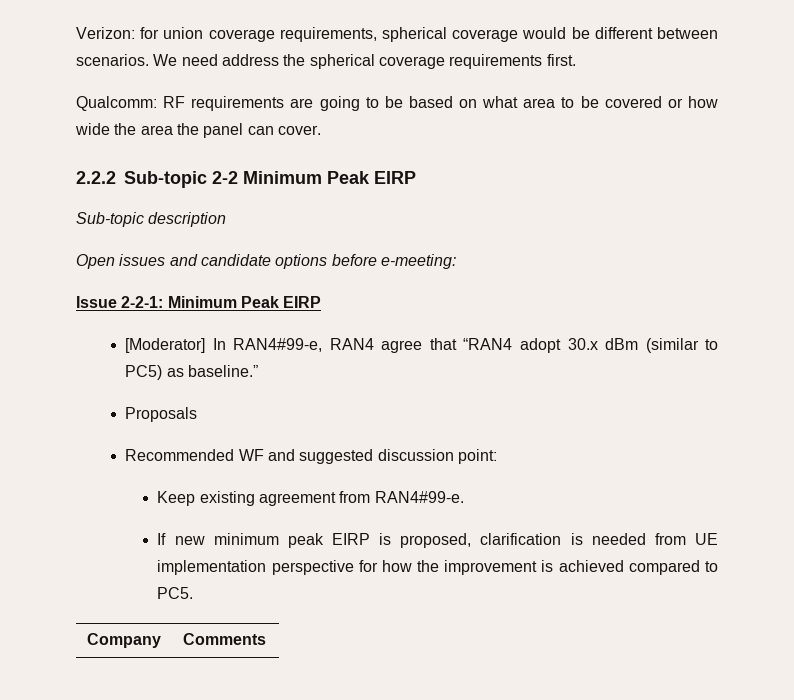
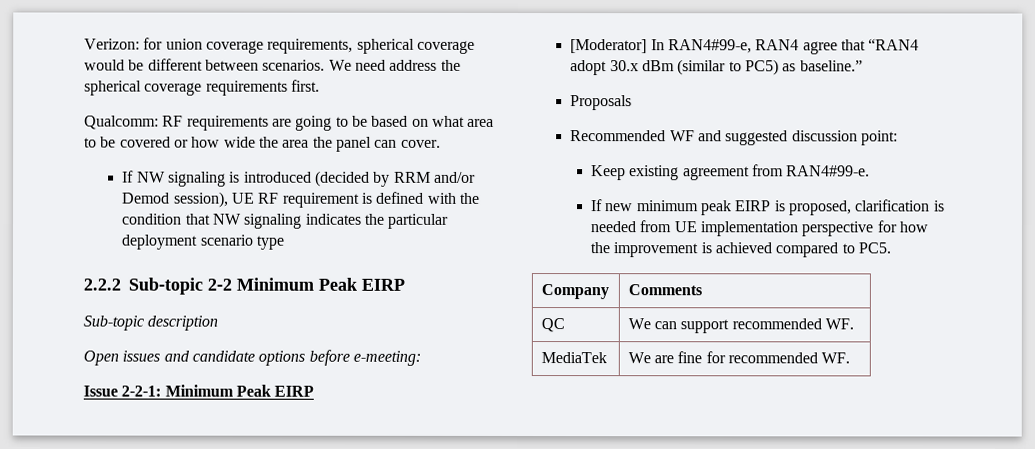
(321, 130) none -> [122,170,476,187] [122,191,480,208] [121,213,450,229] [121,234,284,250] // If NW signaling is introduced (decided by RRM and/or Demod session), UE RF requirement is defined with the condition that NW signaling indicates the particular deployment scenario type
(266, 639) none -> [540,318,565,333] [627,318,854,334] [540,352,607,364] [627,351,851,364] // QC | We can support recommended WF. // MediaTek | We are fine for recommended WF.

